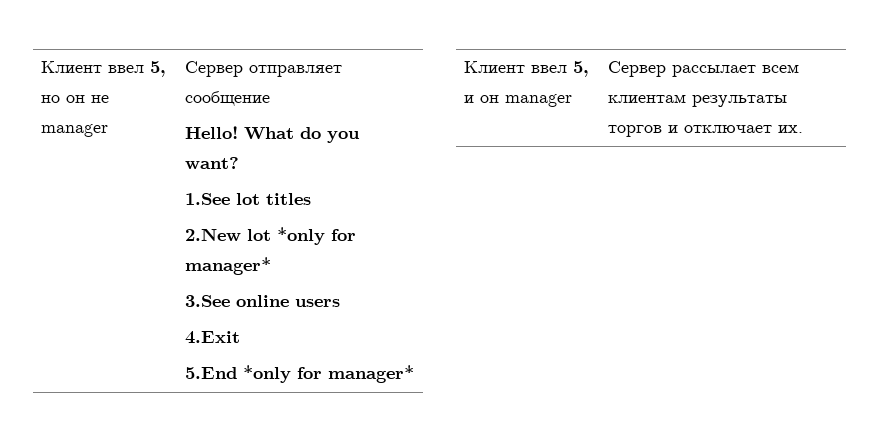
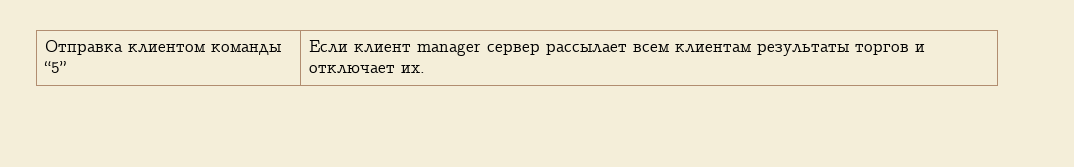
[40,61,166,77] [40,95,109,103] [40,124,108,137] [184,61,342,77] [184,91,270,106] [184,126,360,143] [184,157,239,169] [184,193,311,205] [184,227,356,245] [184,257,271,275] [184,295,340,307] [184,331,240,344] [184,365,414,383] [463,61,589,77] [463,94,572,107] [607,61,666,77] Клиент ввел 5, но он не manager | Сервер отправляет сообщение // Hello! What do you want? // 1.See lot titles // 2.New lot *only for manager* // 3.See online users // 4.Exit // 5.End *only for manager* // Клиент ввел 5, и он manager | Сервер -> [45,40,282,55] [44,61,67,73] [309,40,541,56] Отправка клиентом команды “5” | Если клиент manager cервер

